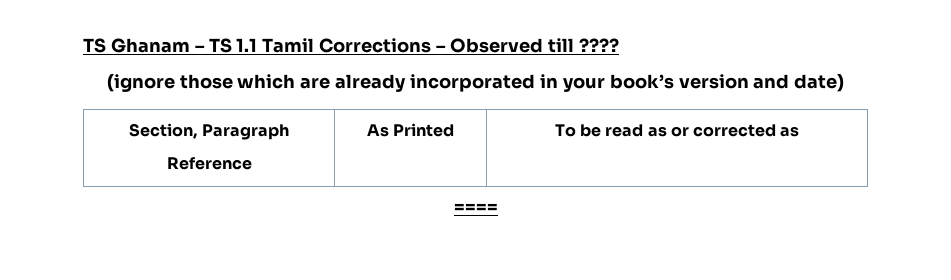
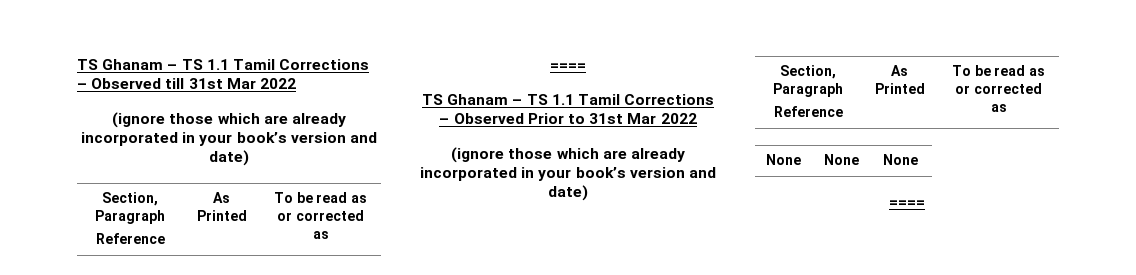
[578,38,619,52] ???? -> [188,78,296,89] 31st Mar 2022
(498, 208) none -> [421,94,715,105] [439,113,697,124] [451,147,685,163] [420,167,716,181] [548,185,588,201] [780,65,836,79] [773,83,843,97] [773,106,843,117] [891,65,908,76] [874,83,925,94] [951,65,1046,76] [955,83,1042,94] [990,104,1007,112] [766,154,802,165] [824,154,860,165] [883,154,919,165] [889,200,925,207] // TS Ghanam – TS 1.1 Tamil Corrections – Observed Prior to 31st Mar 2022 // (ignore those which are already incorporated in your book’s version and date) // Section, Paragraph // Reference | As Printed | To be read as or corrected as // None | None | None // ====

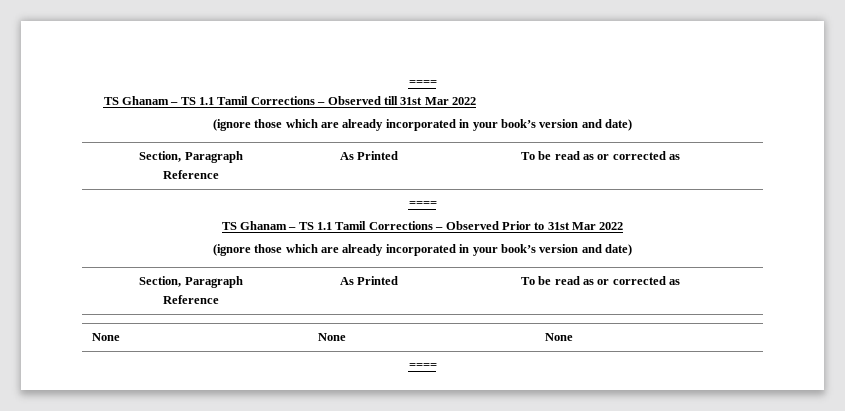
(77, 64) none -> [408,80,437,86] ==== //

